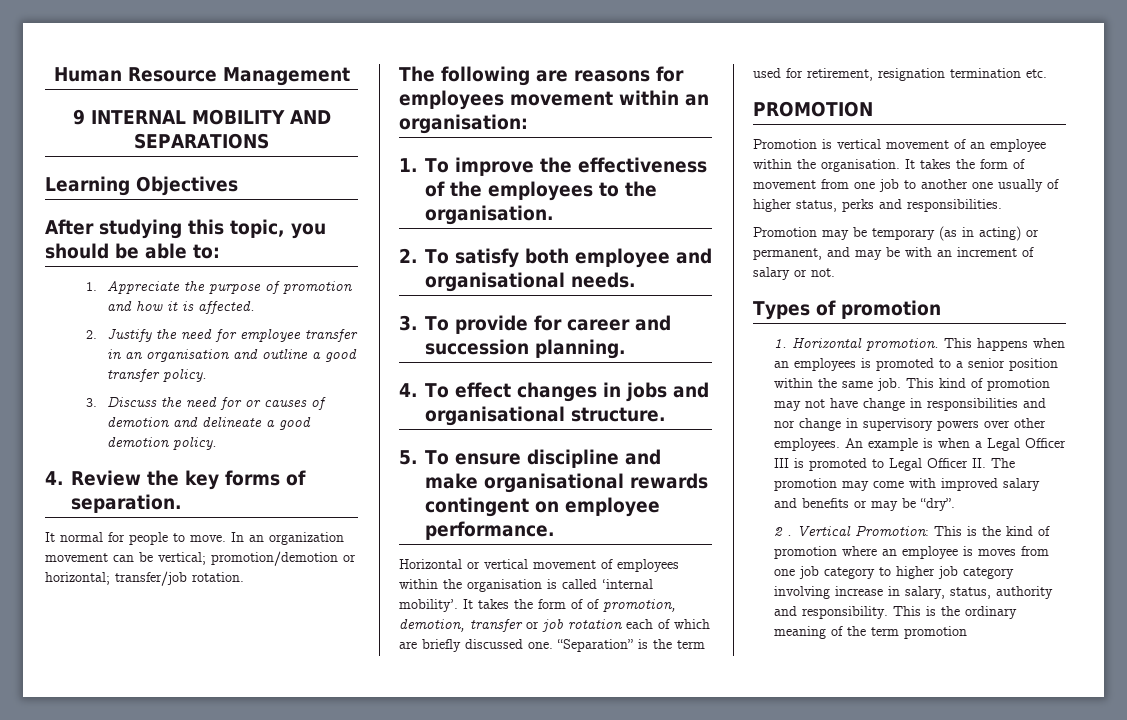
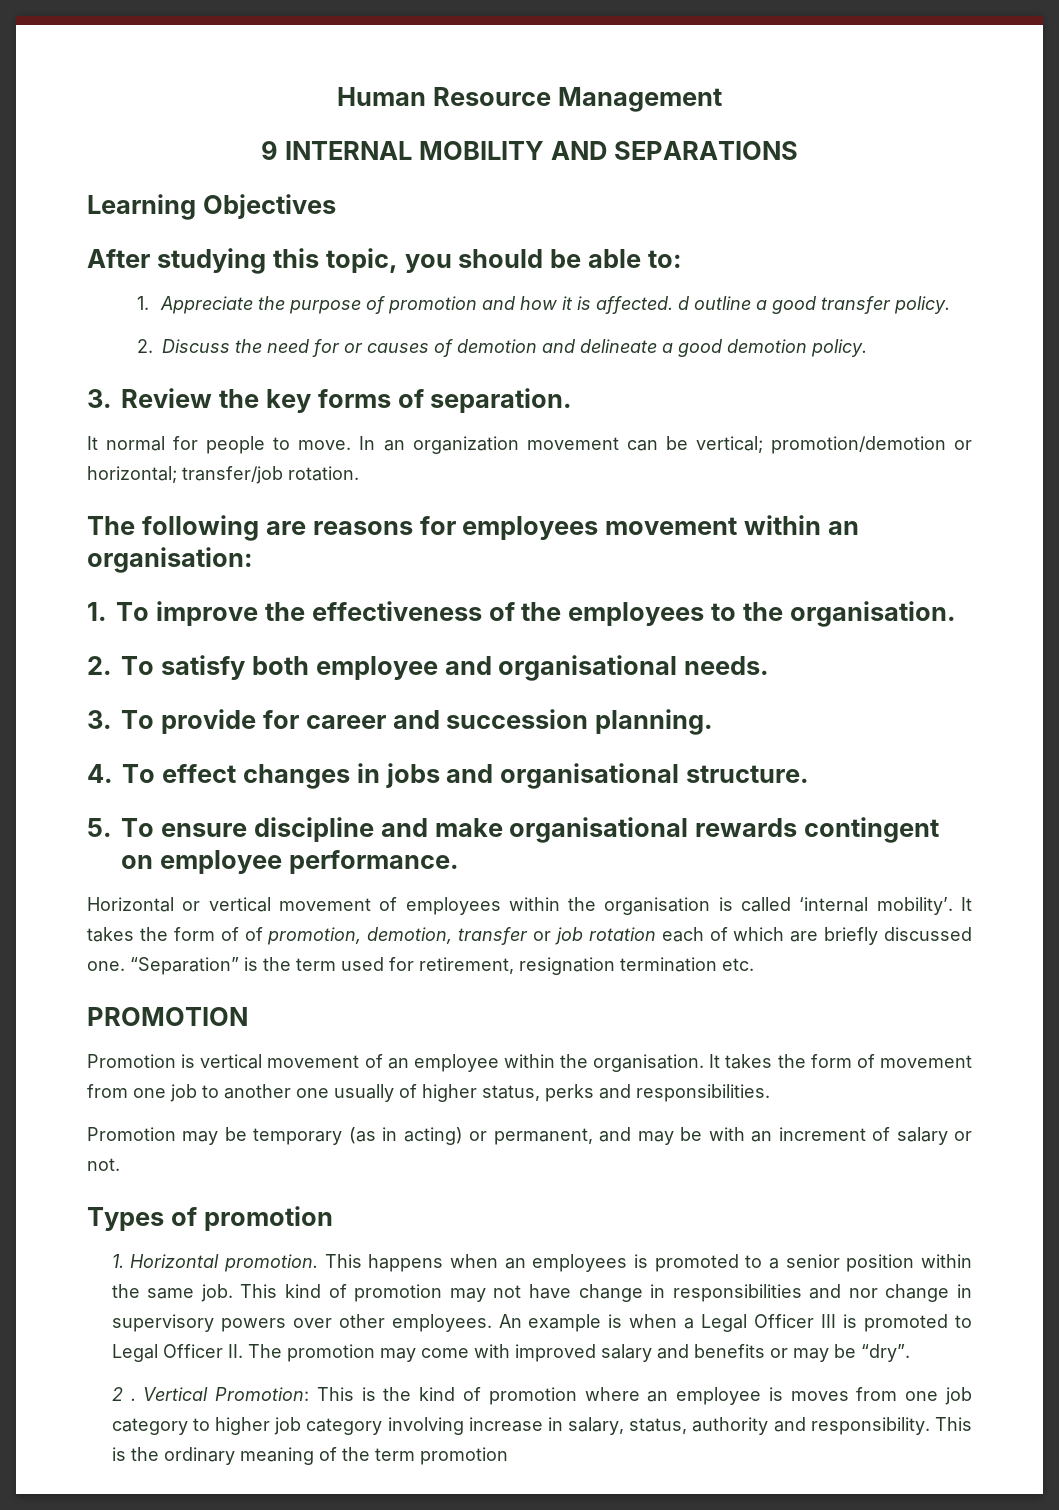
[86,328,358,342] [106,349,258,362] // 2. Justify the need for employee transfer in an organisation and -> [678,296,690,310] d
[86,398,98,407] 3. -> [136,339,153,353] 2.
[45,471,64,485] 4. -> [87,389,112,408] 3.

